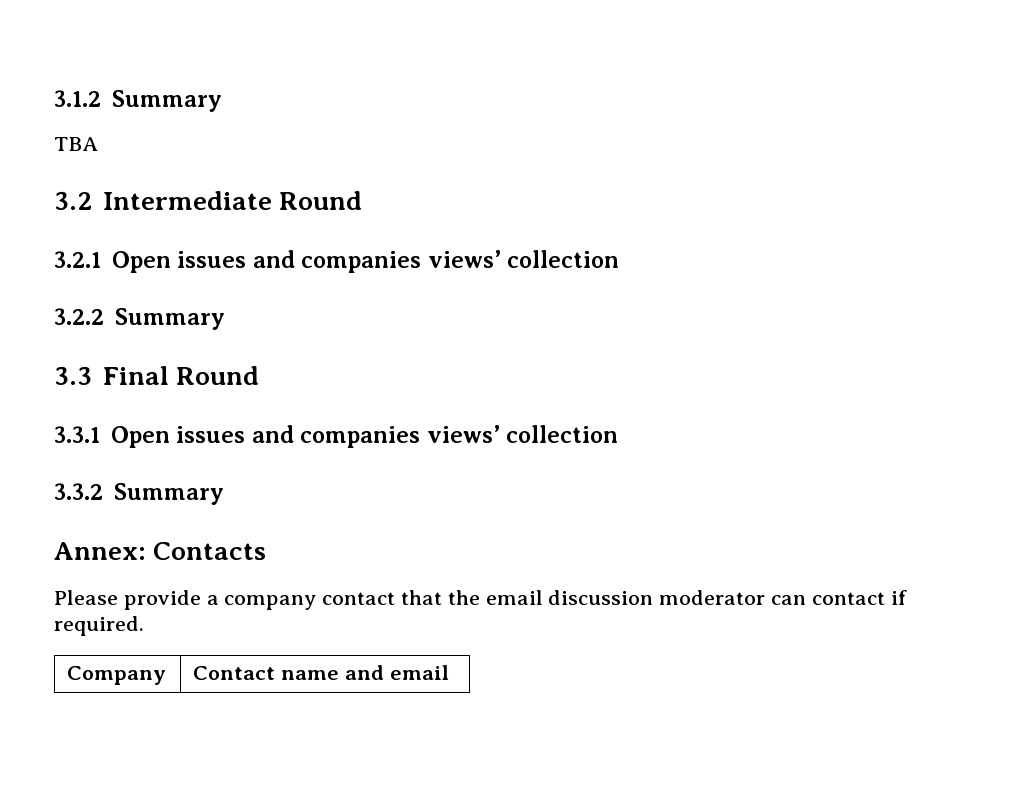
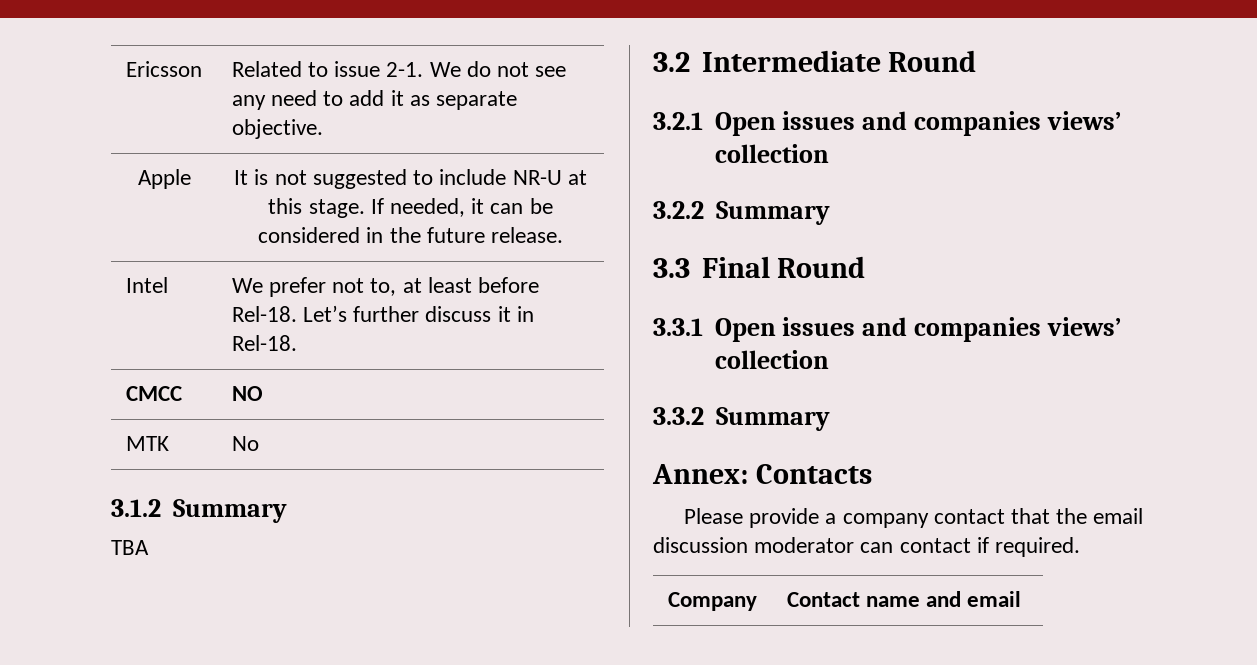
(54, 98) none -> [125,61,202,77] [231,61,567,77] [231,90,517,110] [231,119,323,139] [138,169,191,189] [234,169,587,189] [268,198,553,218] [258,227,563,243] [125,277,168,293] [231,277,539,297] [231,305,534,322] [231,335,297,351] [125,386,182,401] [231,386,263,401] [125,436,169,451] [231,436,259,451] Ericsson | Related to issue 2-1. We do not see any need to add it as separate objective. // Apple | It is not suggested to include NR-U at this stage. If needed, it can be considered in the future release. // Intel | We prefer not to, at least before Rel-18. Let’s further discuss it in Rel-18. // CMCC | NO // MTK | No //

